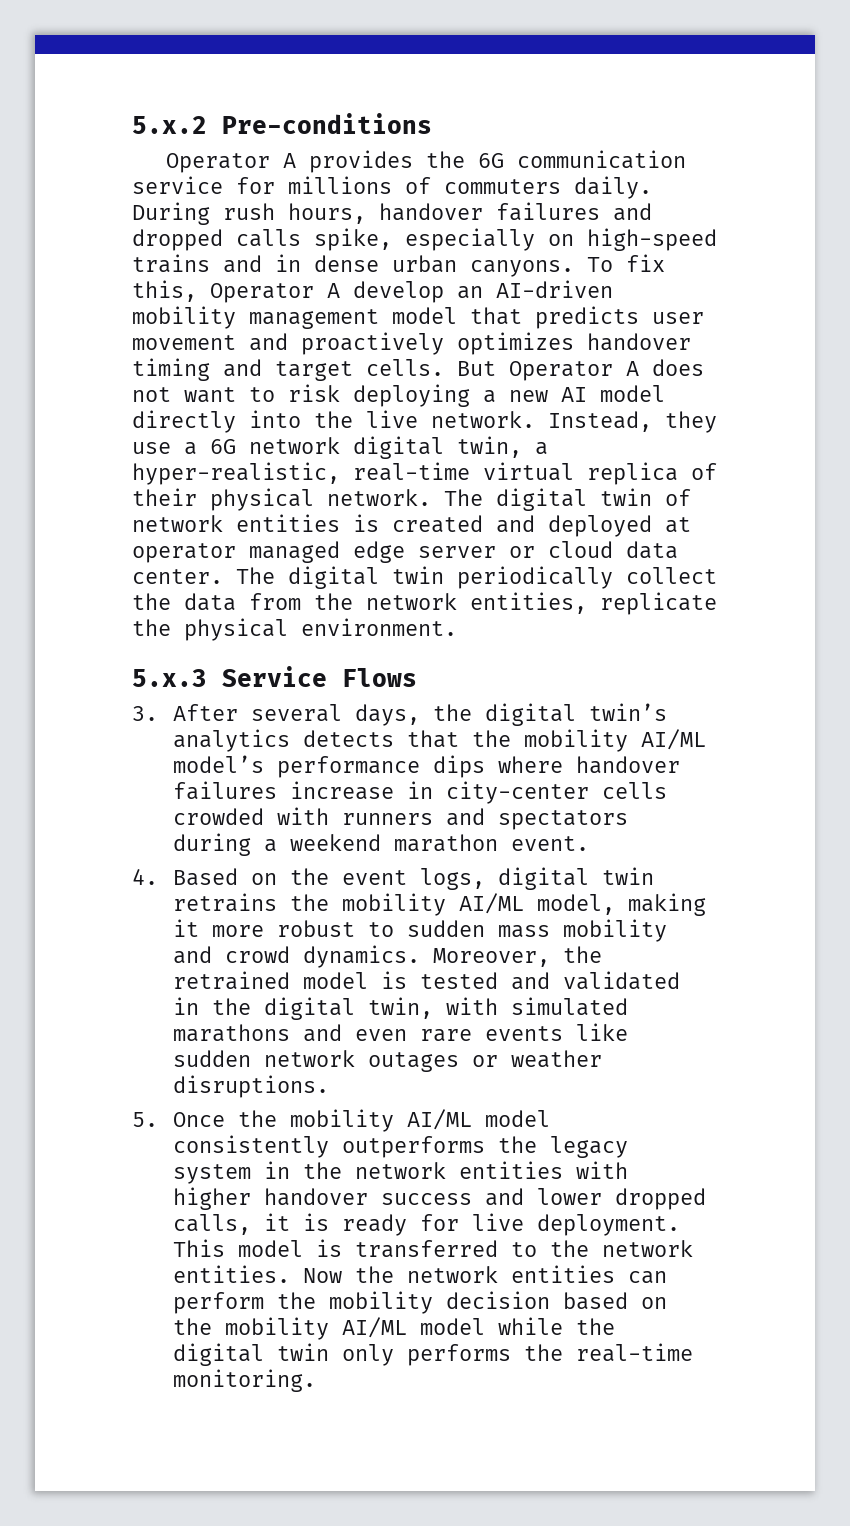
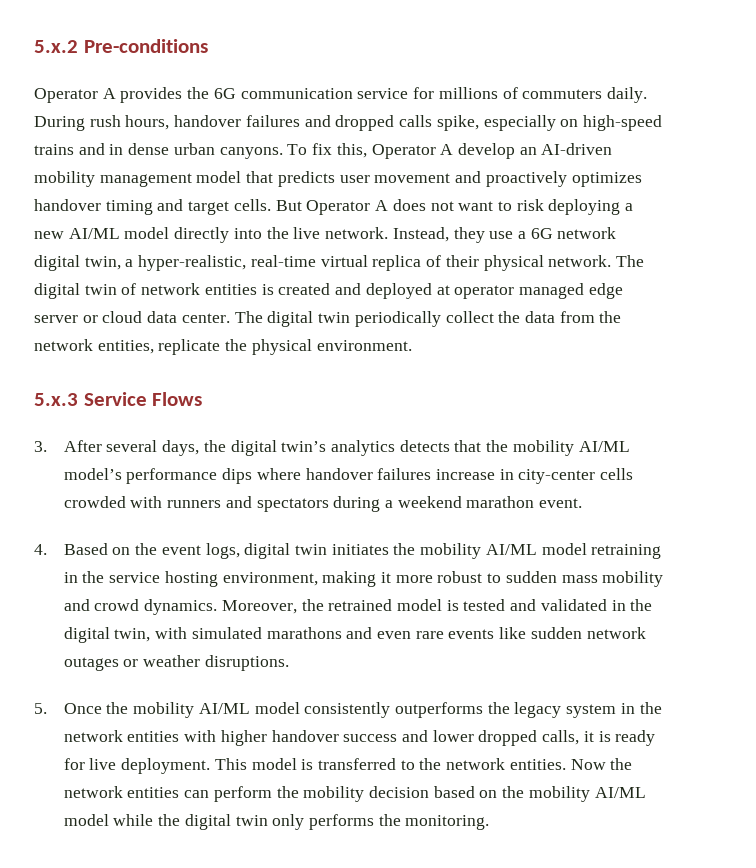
[561,387,587,402] AI -> [68,228,120,239] AI/ML
[173,893,616,916] retrains the mobility AI/ML model, -> [331,543,662,559] [63,571,318,587] initiates the mobility AI/ML model retraining in the service hosting environment,
[576,1343,694,1362] real-time -> (401, 820) none

